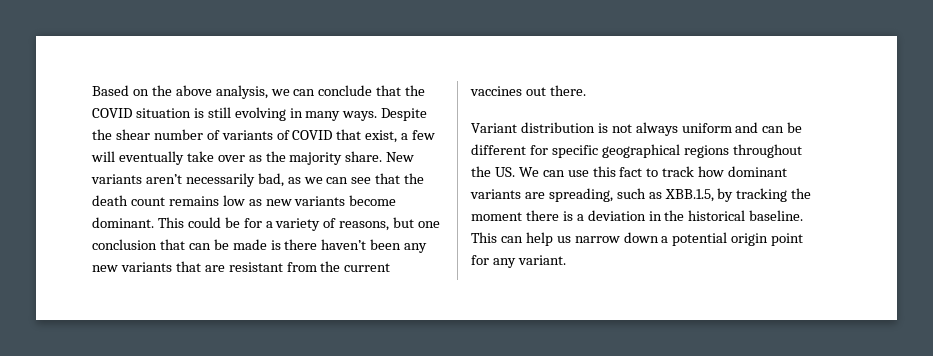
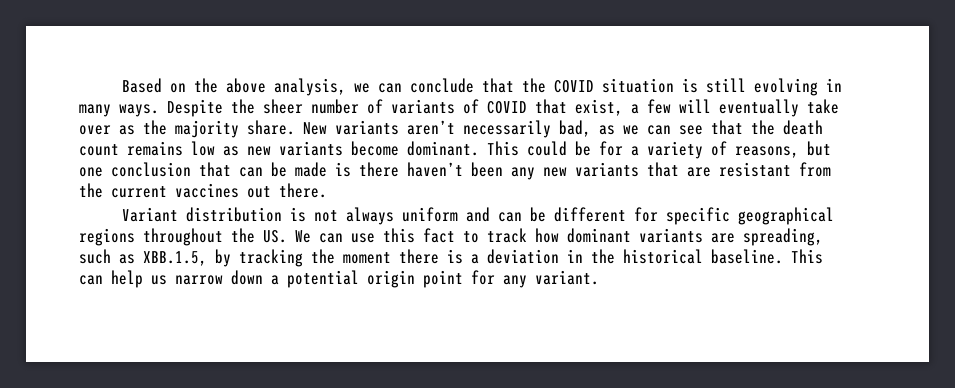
[115,129,150,140] shear -> [263,99,303,114] sheer

